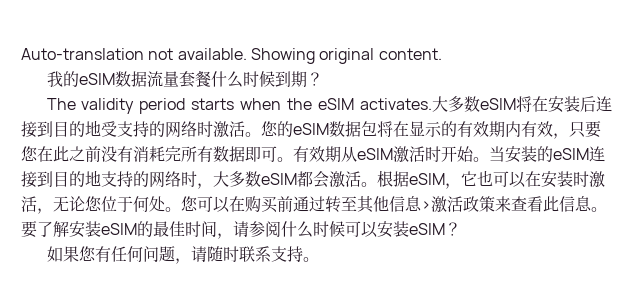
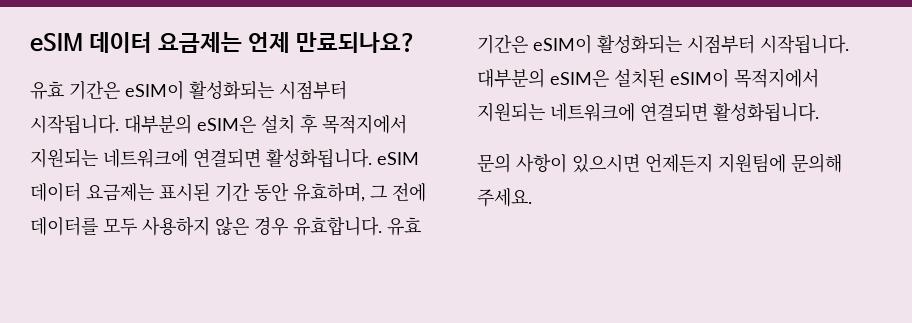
[21,48,442,64] [46,70,323,88] [46,96,612,114] [21,120,601,139] [21,146,605,163] [21,170,605,189] [21,196,607,214] [21,221,461,239] [46,246,319,264] Auto-translation not available. Showing original content. // 我的eSIM数据流量套餐什么时候到期？ // The validity period starts when the eSIM activates.大多数eSIM将在安装后连接到目的地受支持的网络时激活。您的eSIM数据包将在显示的有效期内有效，只要您在此之前没有消耗完所有数据即可。有效期从eSIM激活时开始。当安装的eSIM连接到目的地支持的网络时，大多数eSIM都会激活。根据eSIM，它也可以在安装时激活，无论您位于何处。您可以在购买前通过转至其他信息>激活政策来查看此信息。要了解安装eSIM的最佳时间，请参阅什么时候可以安装eSIM？ // 如果您有任何问题，请随时联系支持。 -> [30,32,417,53] [30,80,347,100] [30,114,407,134] [30,148,419,168] [30,182,426,202] [30,216,421,236] [477,34,849,54] [477,68,819,88] [477,102,819,122] [477,153,842,173] [477,188,532,207] eSIM 데이터 요금제는 언제 만료되나요? // 유효 기간은 eSIM이 활성화되는 시점부터 시작됩니다. 대부분의 eSIM은 설치 후 목적지에서 지원되는 네트워크에 연결되면 활성화됩니다. eSIM 데이터 요금제는 표시된 기간 동안 유효하며, 그 전에 데이터를 모두 사용하지 않은 경우 유효합니다. 유효 기간은 eSIM이 활성화되는 시점부터 시작됩니다. 대부분의 eSIM은 설치된 eSIM이 목적지에서 지원되는 네트워크에 연결되면 활성화됩니다. // 문의 사항이 있으시면 언제든지 지원팀에 문의해 주세요.

